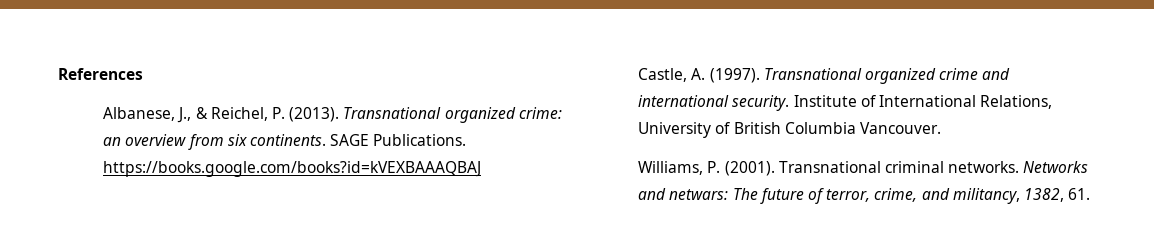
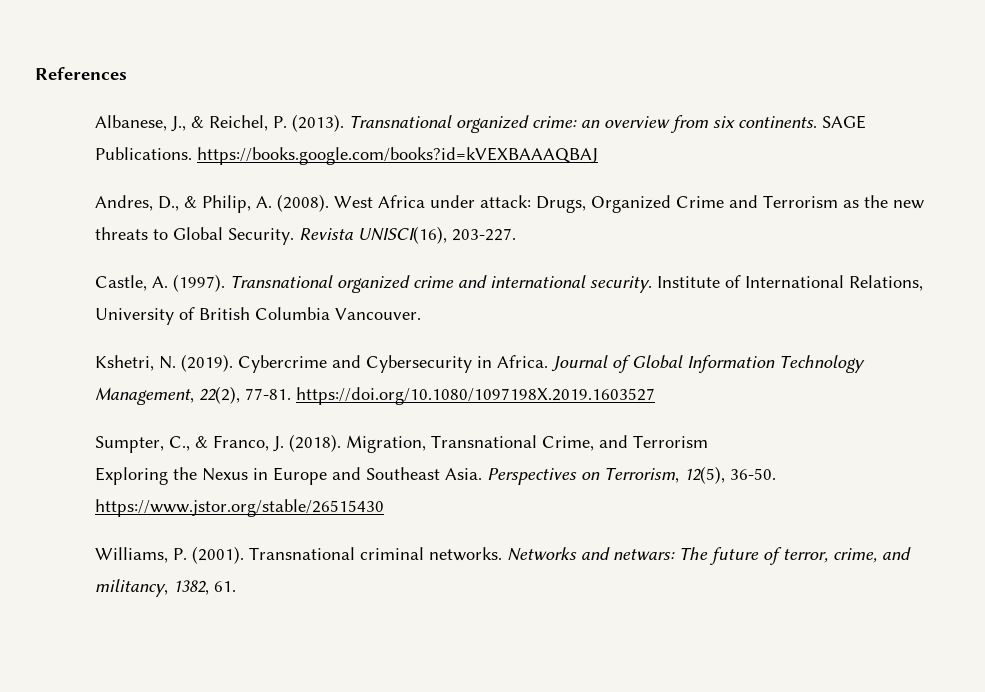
(482, 169) none -> [94,194,924,213] [94,226,516,245] // Andres, D., & Philip, A. (2008). West Africa under attack: Drugs, Organized Crime and Terrorism as the new threats to Global Security. Revista UNISCI(16), 203-227.
(941, 128) none -> [94,354,865,373] [94,386,655,405] [94,434,708,453] [94,466,776,485] [94,499,384,517] // Kshetri, N. (2019). Cybercrime and Cybersecurity in Africa. Journal of Global Information Technology Management, 22(2), 77-81. https://doi.org/10.1080/1097198X.2019.1603527 // Sumpter, C., & Franco, J. (2018). Migration, Transnational Crime, and Terrorism // Exploring the Nexus in Europe and Southeast Asia. Perspectives on Terrorism, 12(5), 36-50. https://www.jstor.org/stable/26515430

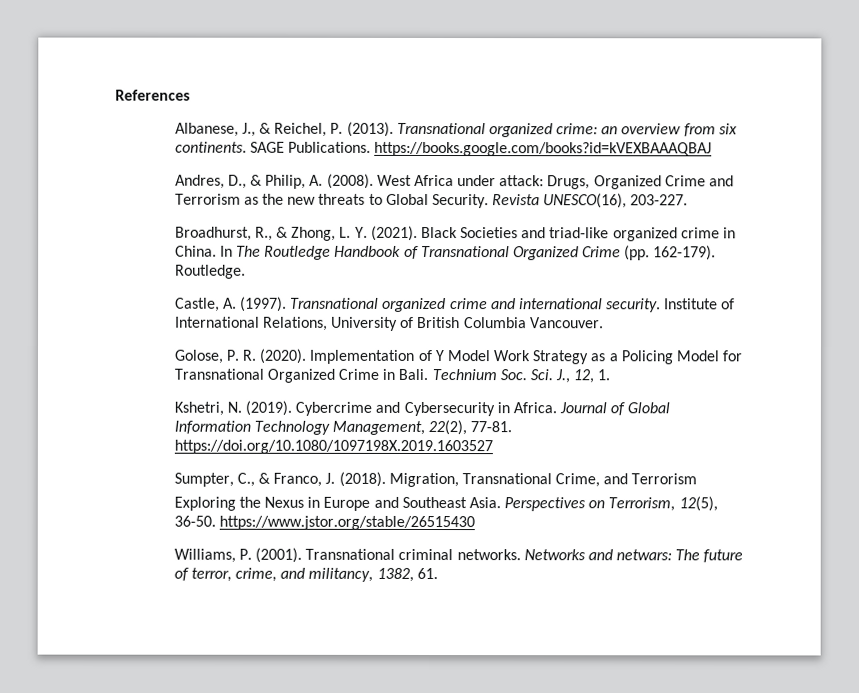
[357,226,447,244] UNISCI(16), -> [543,193,628,209] UNESCO(16),
(516, 234) none -> [174,225,737,242] [174,245,717,261] [174,264,246,279] // Broadhurst, R., & Zhong, L. Y. (2021). Black Societies and triad-like organized crime in China. In The Routledge Handbook of Transnational Organized Crime (pp. 162-179). Routledge.
(421, 314) none -> [173,348,743,365] [173,368,611,384] // Golose, P. R. (2020). Implementation of Y Model Work Strategy as a Policing Model for Transnational Organized Crime in Bali. Technium Soc. Sci. J., 12, 1.

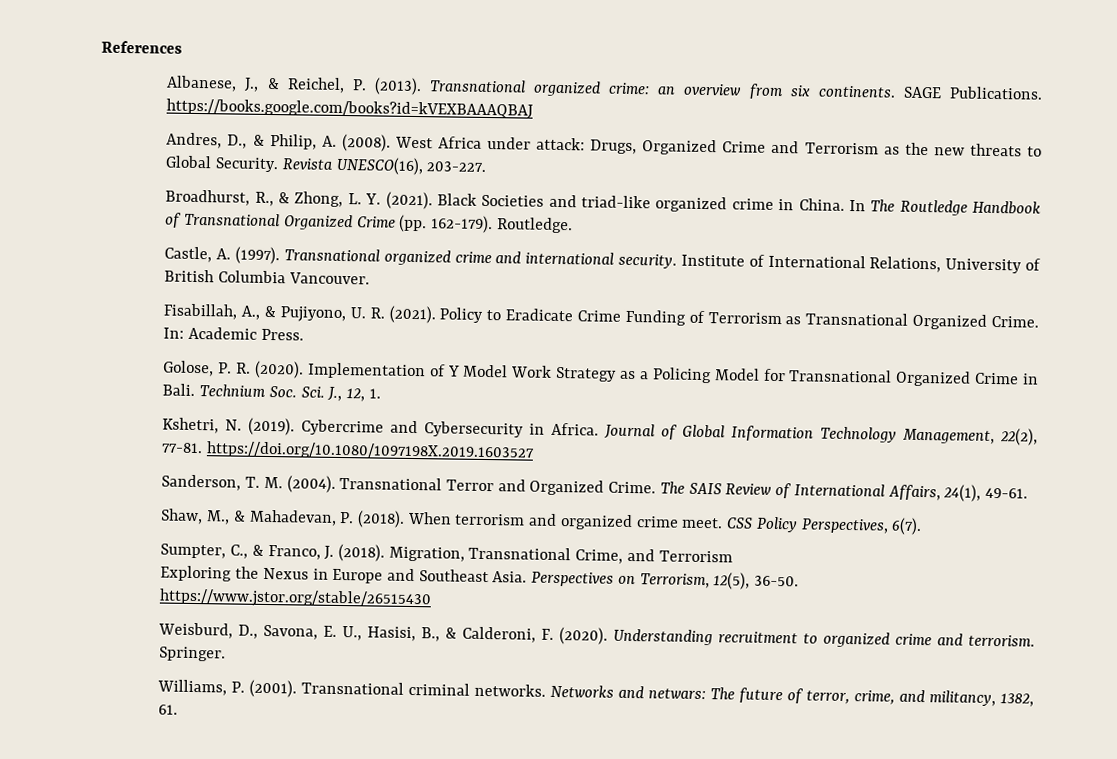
(604, 323) none -> [163,303,1039,330] [163,326,304,341] // Fisabillah, A., & Pujiyono, U. R. (2021). Policy to Eradicate Crime Funding of Terrorism as Transnational Organized Crime. In: Academic Press.
(493, 447) none -> [161,474,1028,502] [160,508,923,536] // Sanderson, T. M. (2004). Transnational Terror and Organized Crime. The SAIS Review of International Affairs, 24(1), 49-61. // Shaw, M., & Mahadevan, P. (2018). When terrorism and organized crime meet. CSS Policy Perspectives, 6(7).
(475, 523) none -> [158,622,1035,648] [159,646,227,662] // Weisburd, D., Savona, E. U., Hasisi, B., & Calderoni, F. (2020). Understanding recruitment to organized crime and terrorism. Springer.

